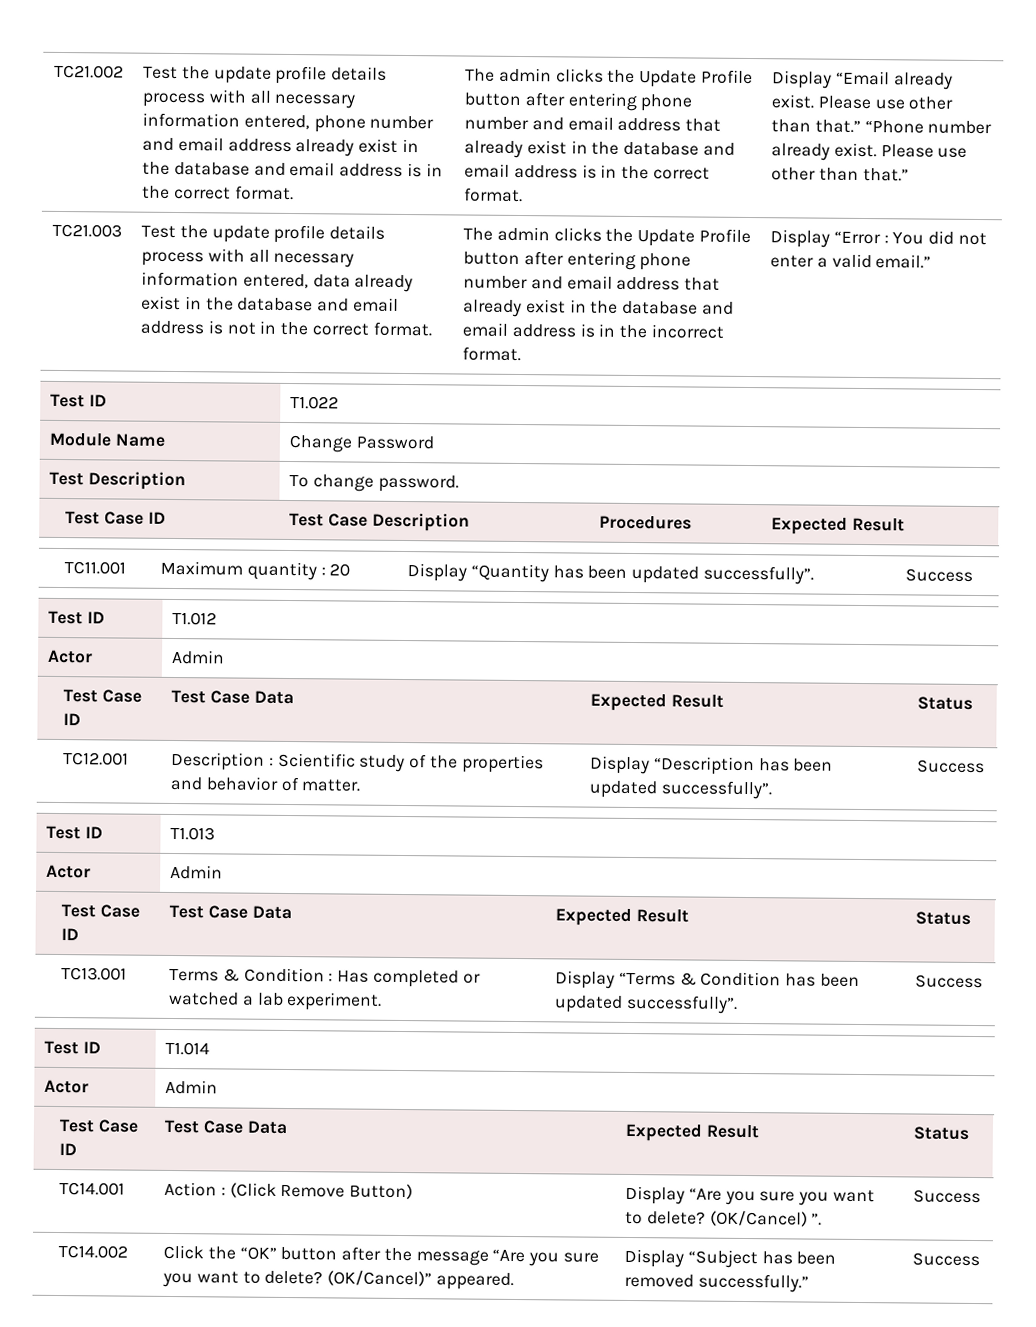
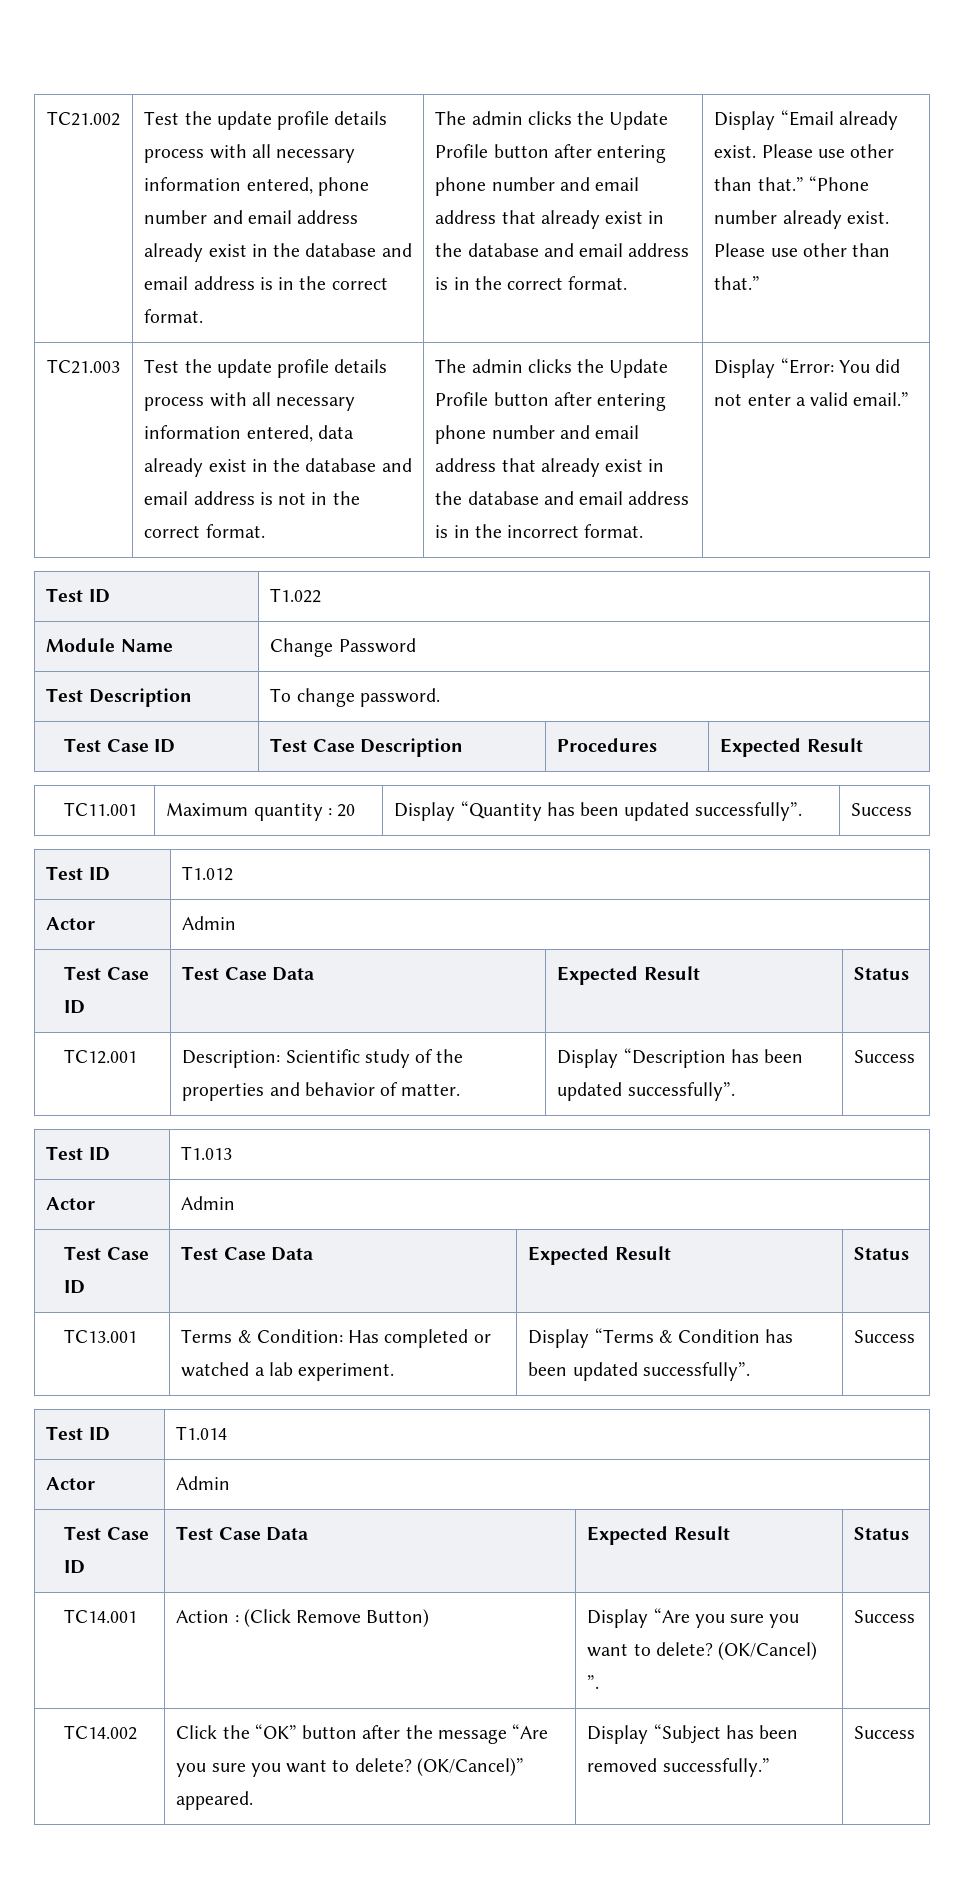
[833,231,889,245] “Error : -> [780,358,834,374] “Error:
[171,751,274,771] Description : -> [182,1050,281,1068] Description:
[243,967,334,983] Condition : -> [256,1329,343,1343] Condition:

